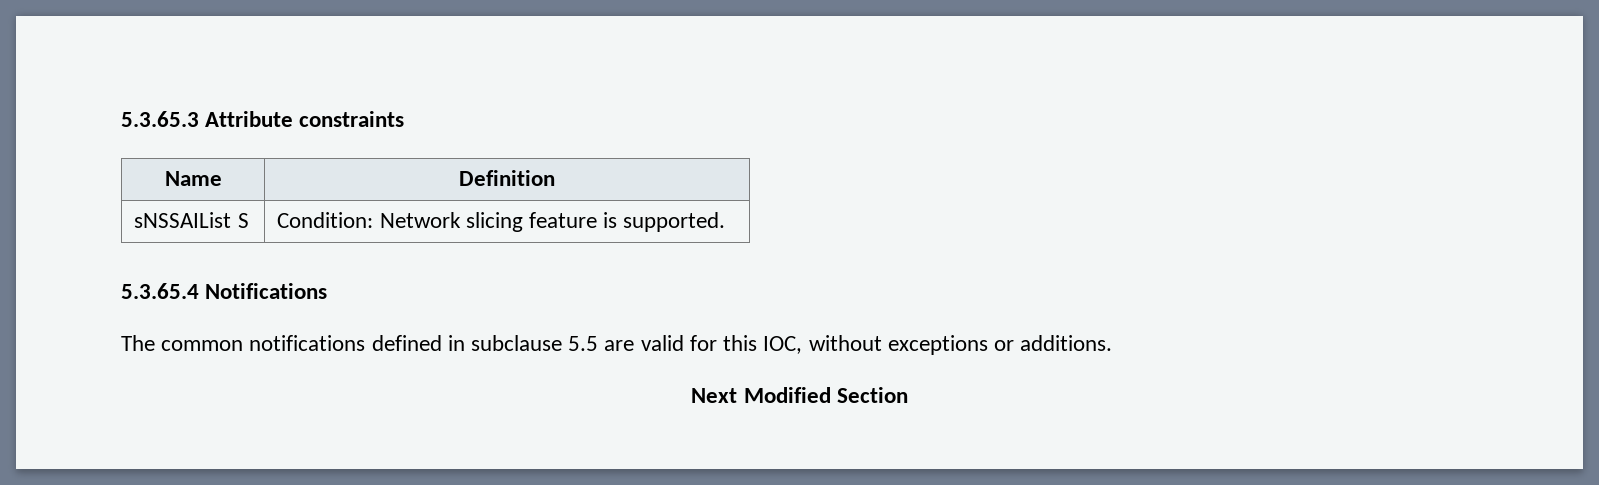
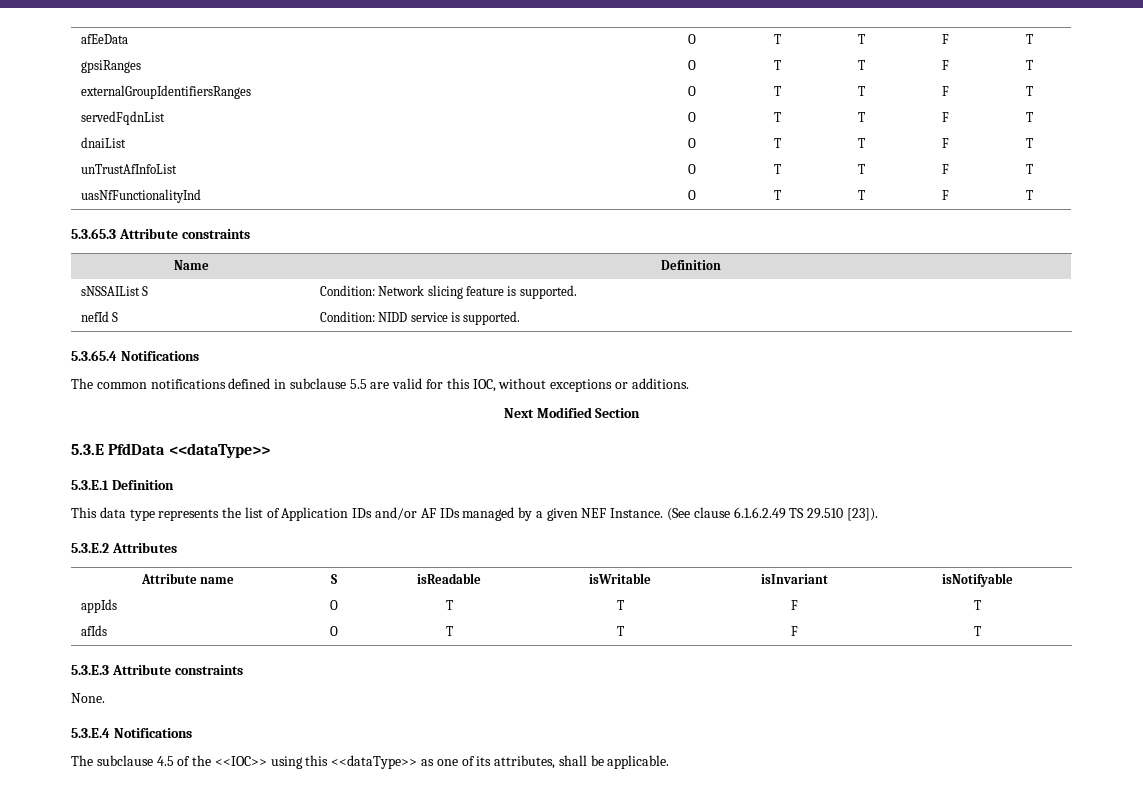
(121, 119) none -> [80,34,128,44] [688,34,696,44] [774,34,781,44] [858,34,865,44] [942,34,949,44] [1025,34,1033,44] [80,60,141,73] [688,60,696,70] [774,60,781,70] [858,60,865,70] [942,60,949,70] [1025,60,1033,70] [80,85,251,99] [688,86,696,96] [774,86,781,96] [858,86,865,96] [942,86,949,96] [1025,86,1033,96] [80,111,165,125] [688,112,696,122] [774,112,781,122] [858,112,865,122] [942,112,949,122] [1025,112,1033,122] [80,137,126,148] [688,138,696,148] [774,138,781,148] [858,138,865,148] [942,138,949,148] [1025,138,1033,148] [80,164,177,174] [688,164,696,174] [774,164,781,174] [858,164,865,174] [942,164,949,174] [1025,164,1033,174] [80,189,201,203] [688,190,696,200] [774,190,781,200] [858,190,865,200] [942,190,949,200] [1025,190,1033,200] afEeData | O | T | T | F | T // gpsiRanges | O | T | T | F | T // externalGroupIdentifiersRanges | O | T | T | F | T // servedFqdnList | O | T | T | F | T // dnaiList | O | T | T | F | T // unTrustAfInfoList | O | T | T | F | T // uasNfFunctionalityInd | O | T | T | F | T //
(726, 222) none -> [80,311,119,322] [319,311,521,325] // nefId S | Condition: NIDD service is supported.
(908, 395) none -> [71,443,270,458] [71,480,174,490] [71,507,878,521] [71,542,177,553] [140,573,235,584] [330,574,337,584] [417,573,481,584] [589,573,651,584] [760,574,828,584] [942,573,1013,587] [80,599,117,613] [329,600,338,610] [445,600,453,610] [616,600,624,610] [790,600,798,610] [974,600,981,610] [80,625,107,636] [329,626,338,636] [445,626,453,636] [616,626,624,636] [790,626,798,636] [974,626,981,636] [71,664,243,675] [71,693,105,703] [71,728,192,738] [71,755,670,769] // 5.3.E PfdData <<dataType>> // 5.3.E.1 Definition // This data type represents the list of Application IDs and/or AF IDs managed by a given NEF Instance. (See clause 6.1.6.2.49 TS 29.510 [23]). // 5.3.E.2 Attributes // Attribute name | S | isReadable | isWritable | isInvariant | isNotifyable // appIds | O | T | T | F | T // afIds | O | T | T | F | T // 5.3.E.3 Attribute constraints // None. // 5.3.E.4 Notifications // The subclause 4.5 of the <<IOC>> using this <<dataType>> as one of its attributes, shall be applicable.

